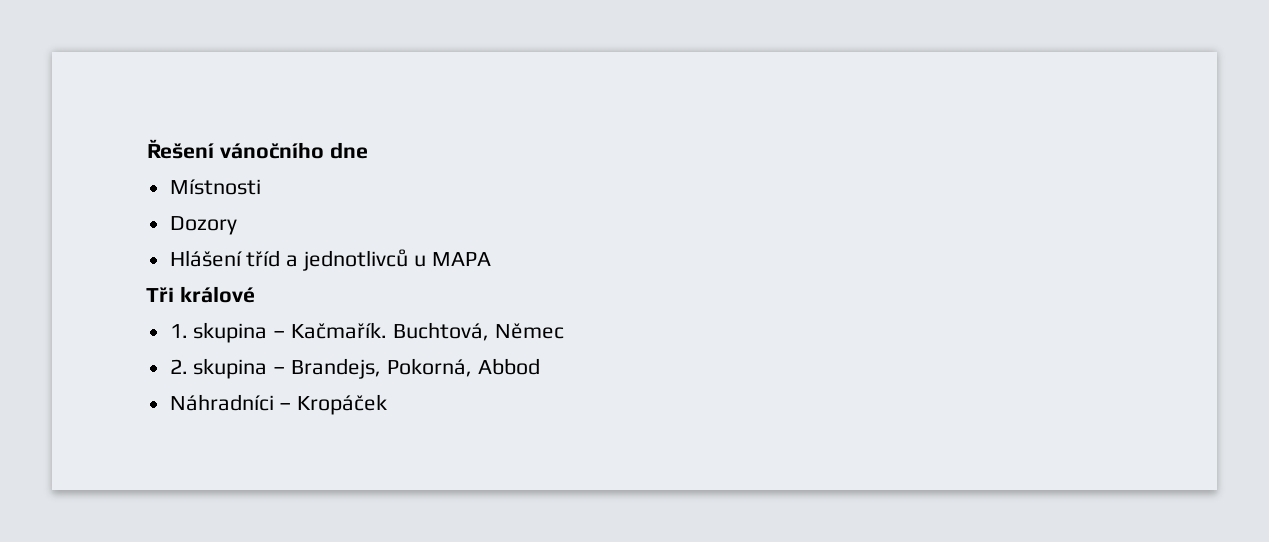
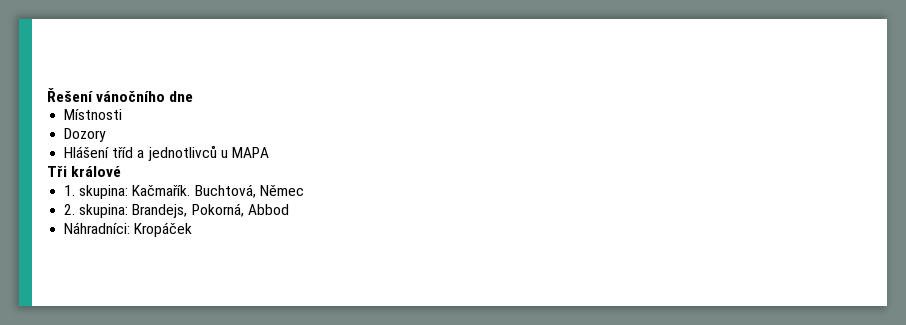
[193,322,286,343] skupina – -> [79,185,129,199] skupina:
[193,358,286,379] skupina – -> [79,204,129,218] skupina:
[169,394,292,411] Náhradníci – -> [64,222,131,234] Náhradníci:

